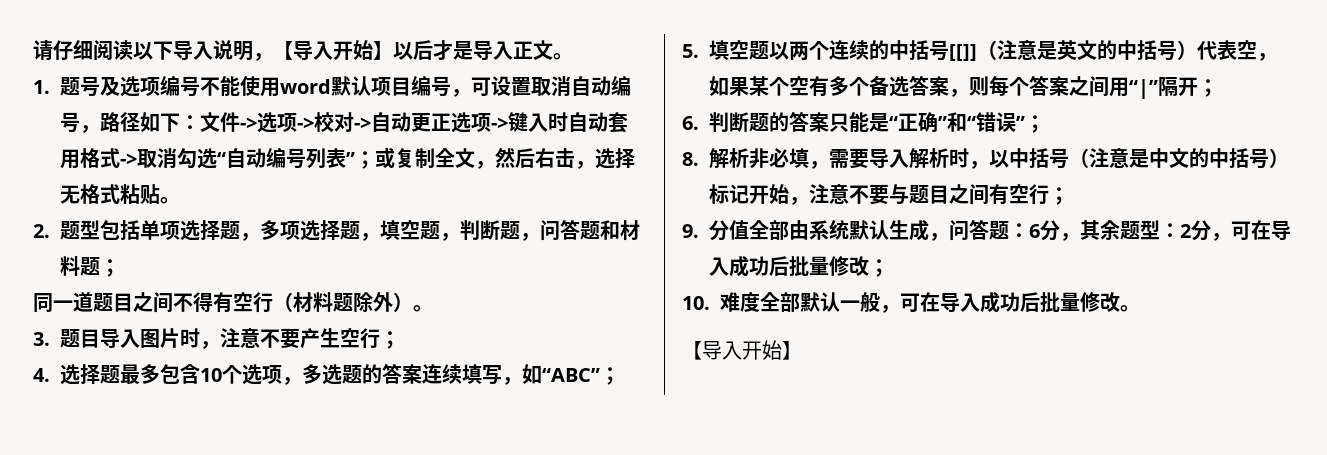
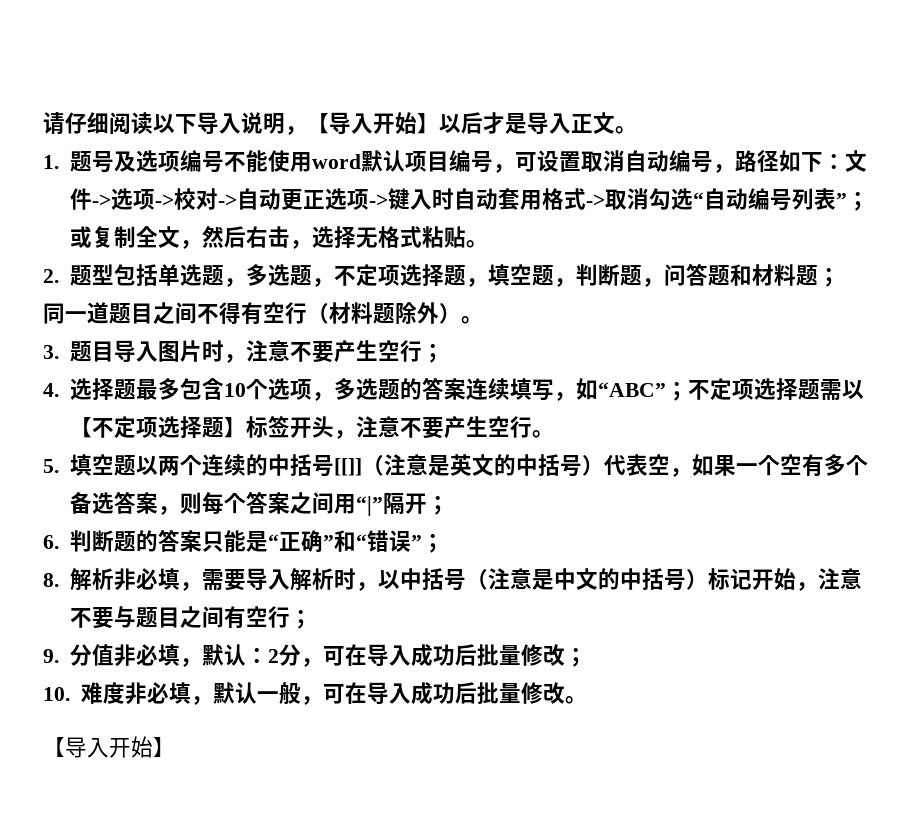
[160,220,280,241] 项选择题，多 -> [179,264,378,287] 选题，多选题，不定
(620, 376) none -> [687,378,864,401] [69,416,554,439] 不定项选择题需以【不定项选择题】标签开头，注意不要产生空行。
[749,76,769,96] 某 -> [735,463,758,473] 一
[749,219,1160,241] 全部由系统默认生成，问答题：6分，其余题型 -> [113,644,246,667] 非必填，默认
[760,292,800,312] 全部 -> [124,682,213,705] 非必填，

